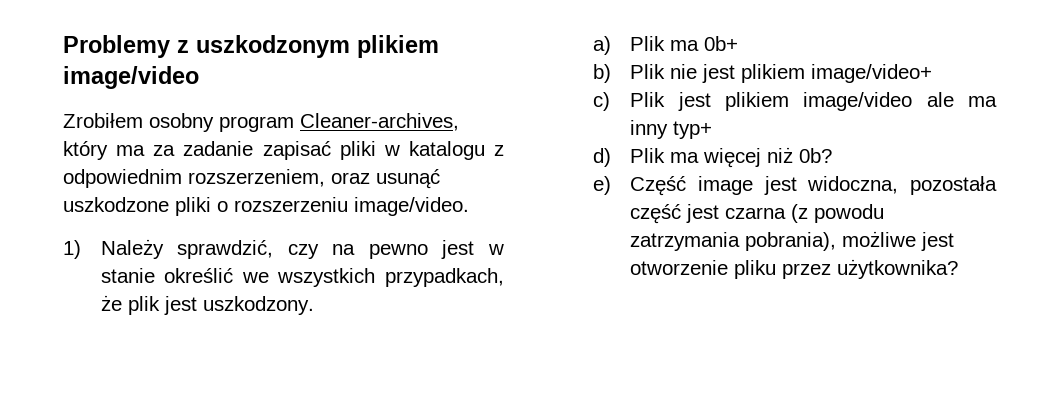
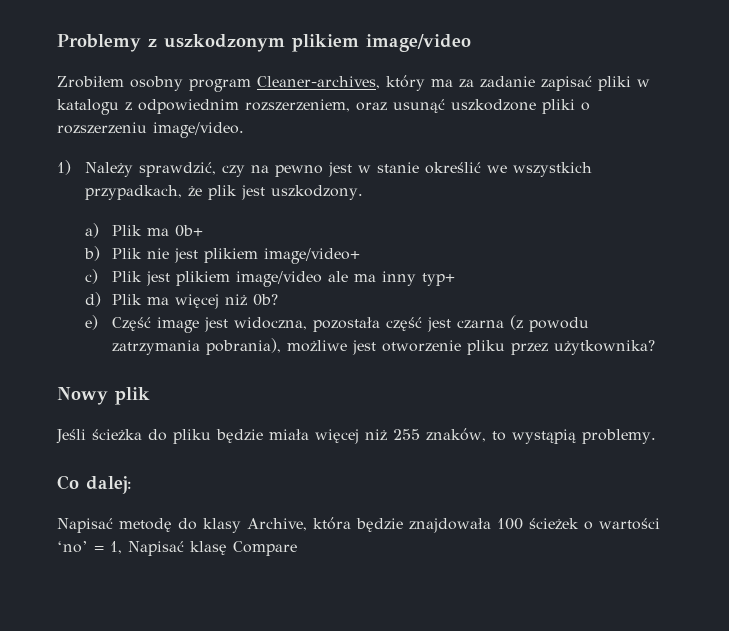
(959, 269) none -> [57,387,150,405] [56,428,656,444] [57,475,132,494] [57,517,660,533] [57,541,297,556] // Nowy plik // Jeśli ścieżka do pliku będzie miała więcej niż 255 znaków, to wystąpią problemy. // Co dalej: // Napisać metodę do klasy Archive, która będzie znajdowała 100 ścieżek o wartości ‘no’ = 1, Napisać klasę Compare

